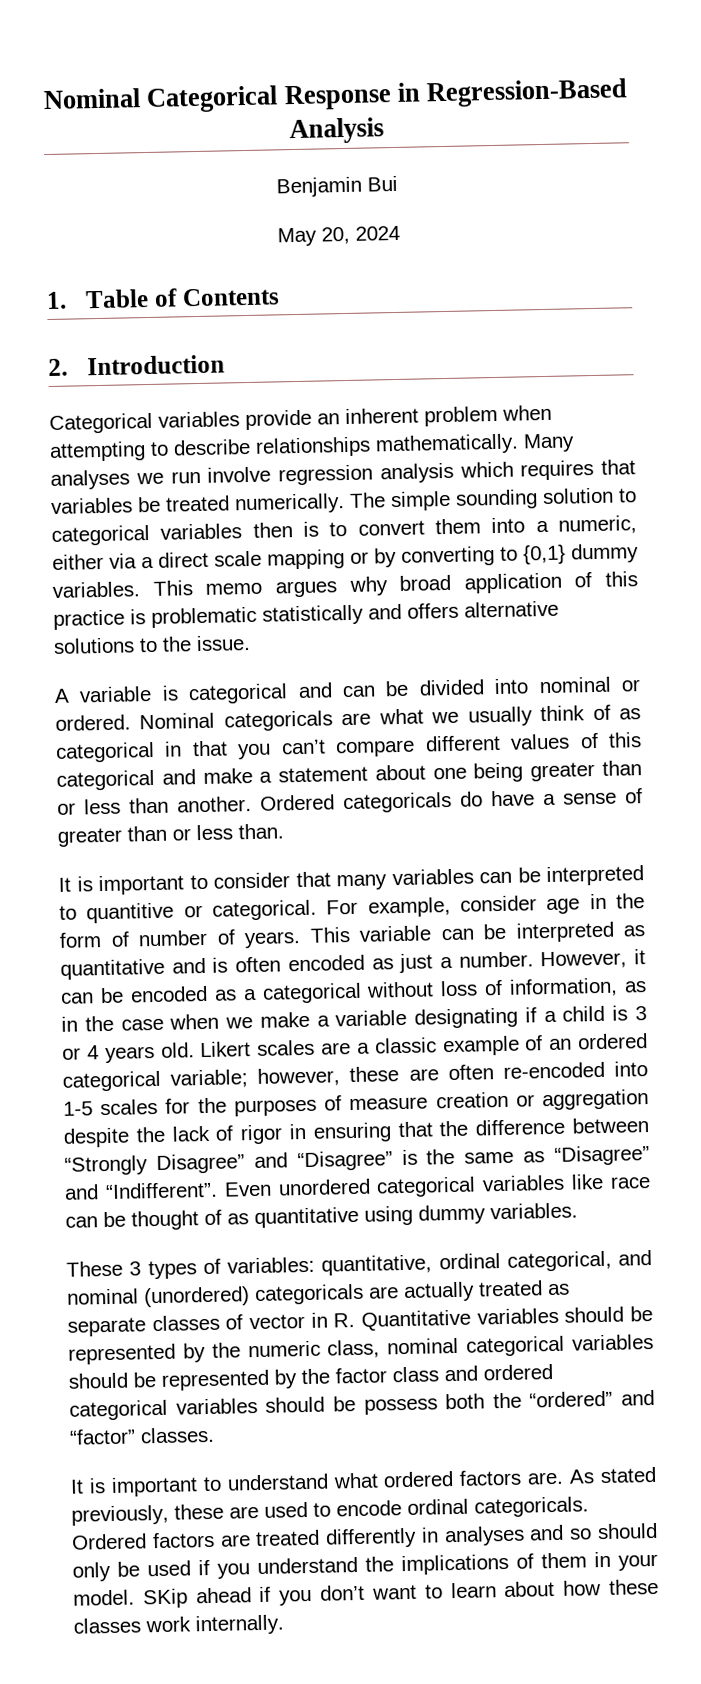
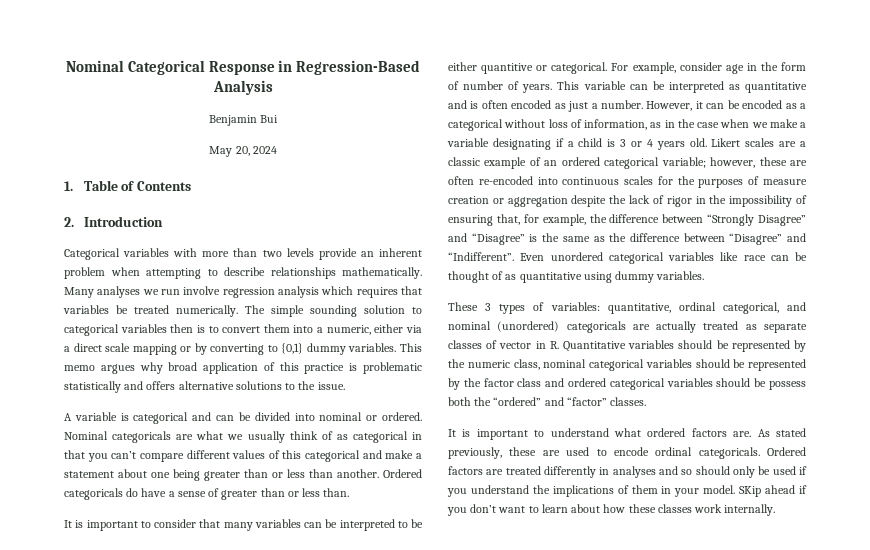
(240, 419) none -> [173,248,314,257] with more than two levels
(77, 912) none -> [411,519,423,528] [448,62,477,71] be either
[63,1101,93,1116] 1-5 -> [562,177,620,185] continuous
[312,1121,433,1143] ensuring that -> [709,195,807,207] [448,214,586,226] the impossibility of ensuring that, for example,
(546, 1157) none -> [609,233,725,242] the difference between

